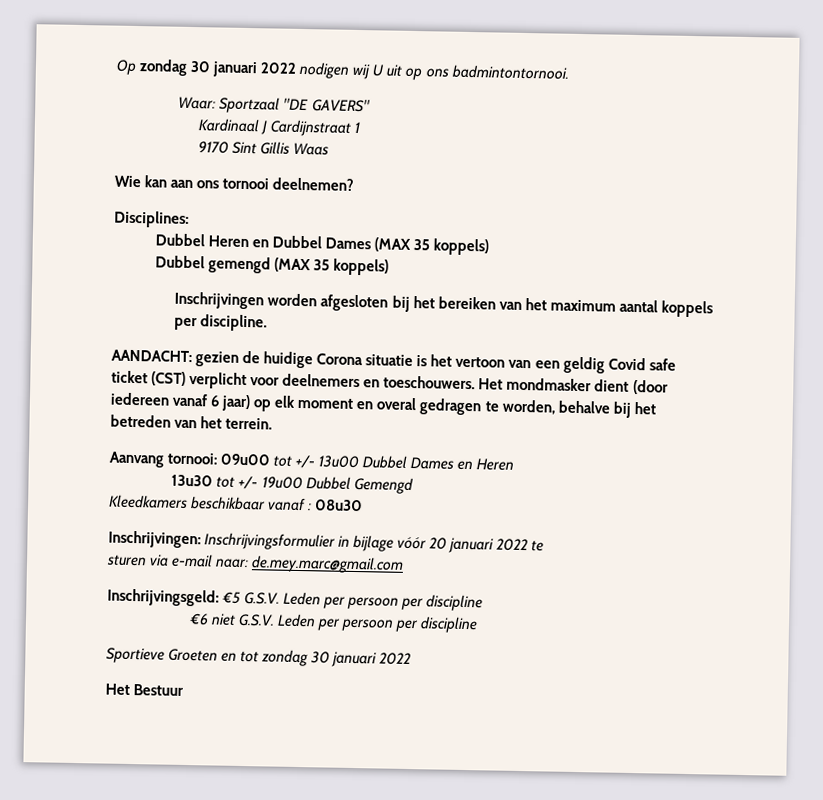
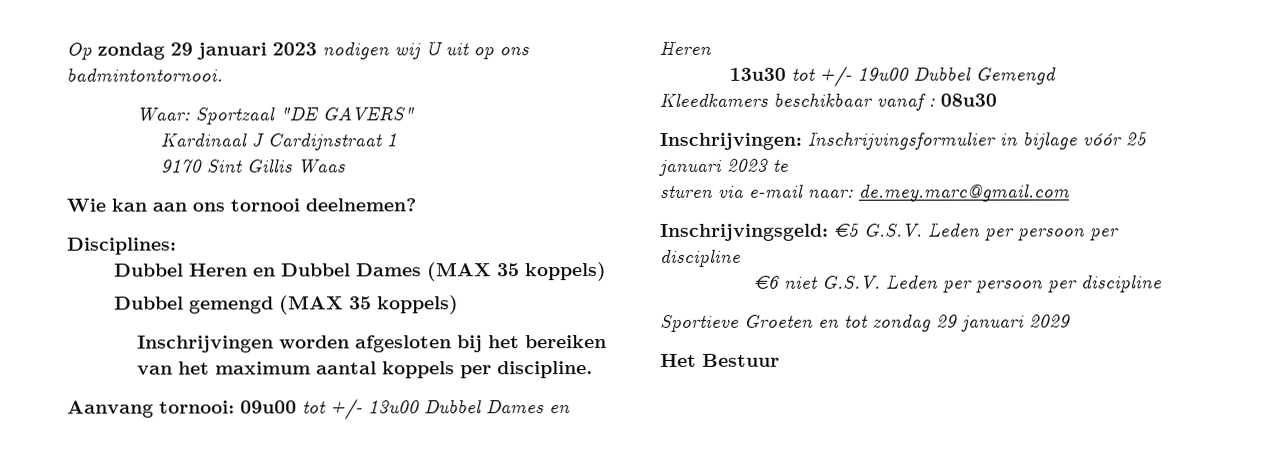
[190,60,298,78] 30 januari 2022 -> [170,42,317,60] 29 januari 2023
[111,349,676,374] [111,370,669,395] [110,392,656,418] [110,414,273,430] // AANDACHT: gezien de huidige Corona situatie is het vertoon van een geldig Covid safe ticket (CST) verplicht voor deelnemers en toeschouwers. Het mondmasker dient (door iedereen vanaf 6 jaar) op elk moment en overal gedragen te worden, behalve bij het betreden van het terrein. -> (594, 370) none
[429,537,529,554] 20 januari 2022 -> [1125,132,1147,146] [658,158,768,176] 25 januari 2023
[310,651,412,668] 30 januari 2022 -> [936,314,1071,332] 29 januari 2029

